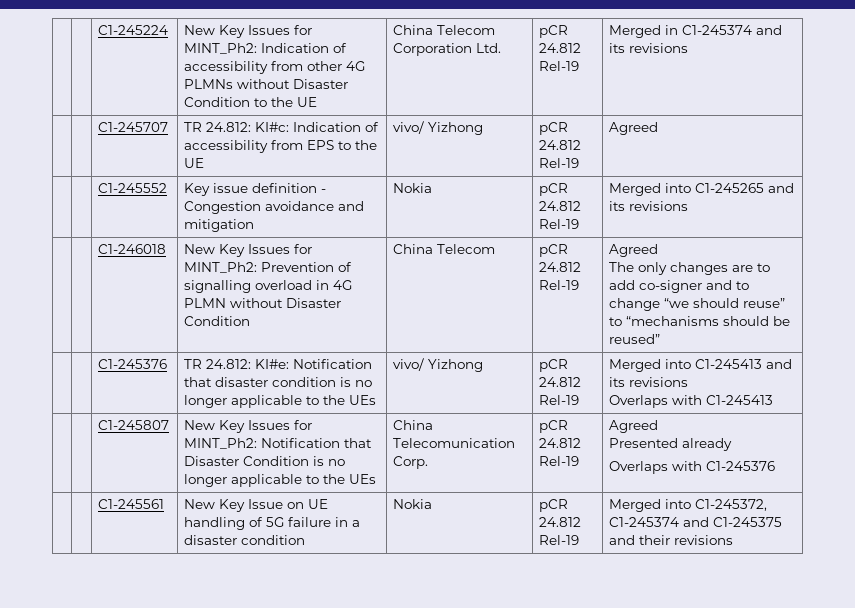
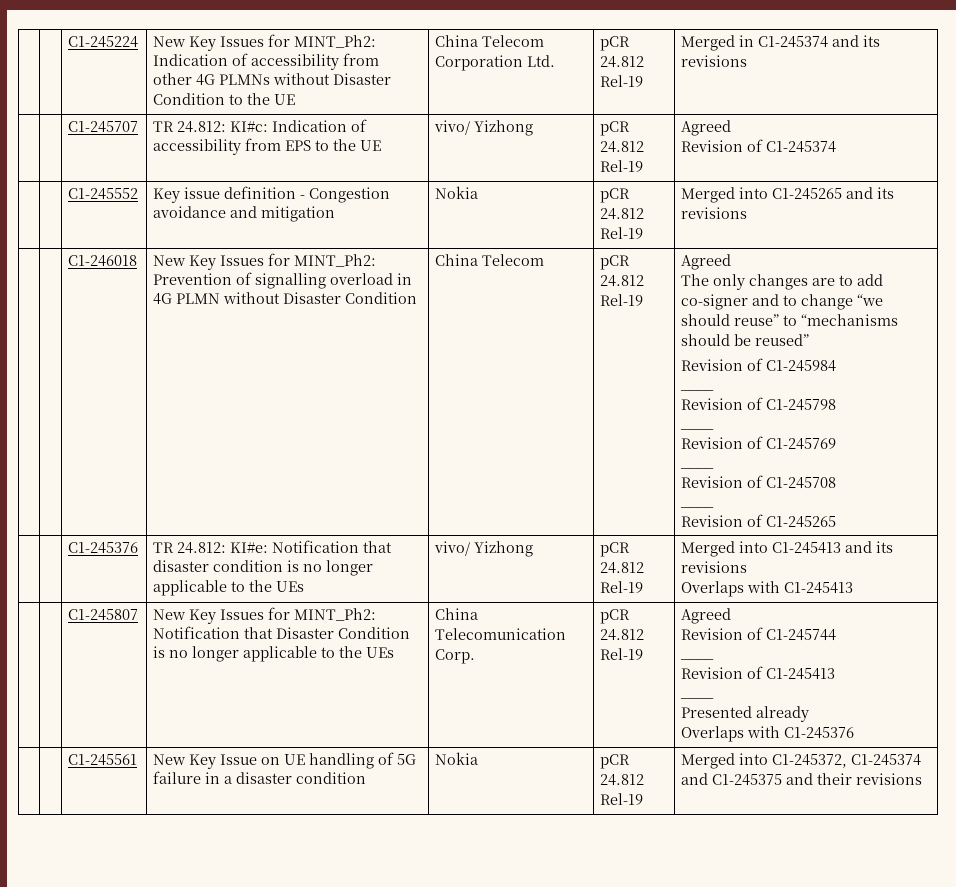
(658, 128) none -> [681,139,837,153] // Revision of C1-245374
(660, 339) none -> [681,358,837,372] [680,390,715,391] [681,397,837,411] [680,429,715,430] [681,436,837,450] [680,468,715,469] [681,475,837,489] [680,507,715,508] [681,514,837,528] // Revision of C1-245984 // ____ // Revision of C1-245798 // ____ // Revision of C1-245769 // ____ // Revision of C1-245708 // ____ // Revision of C1-245265
(658, 426) none -> [681,627,837,641] [680,659,715,660] [681,666,836,680] [680,698,715,699] // Revision of C1-245744 // ____ // Revision of C1-245413 // ____

